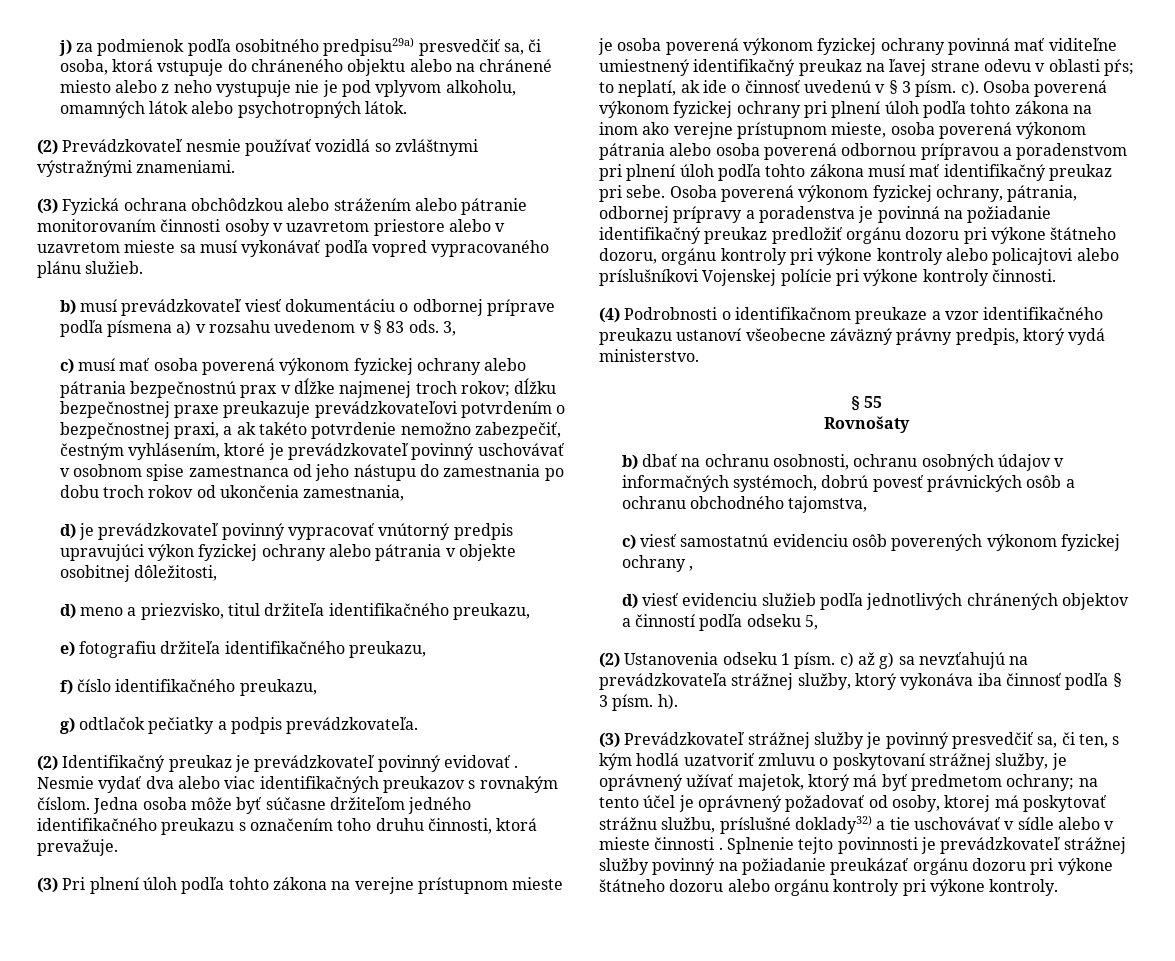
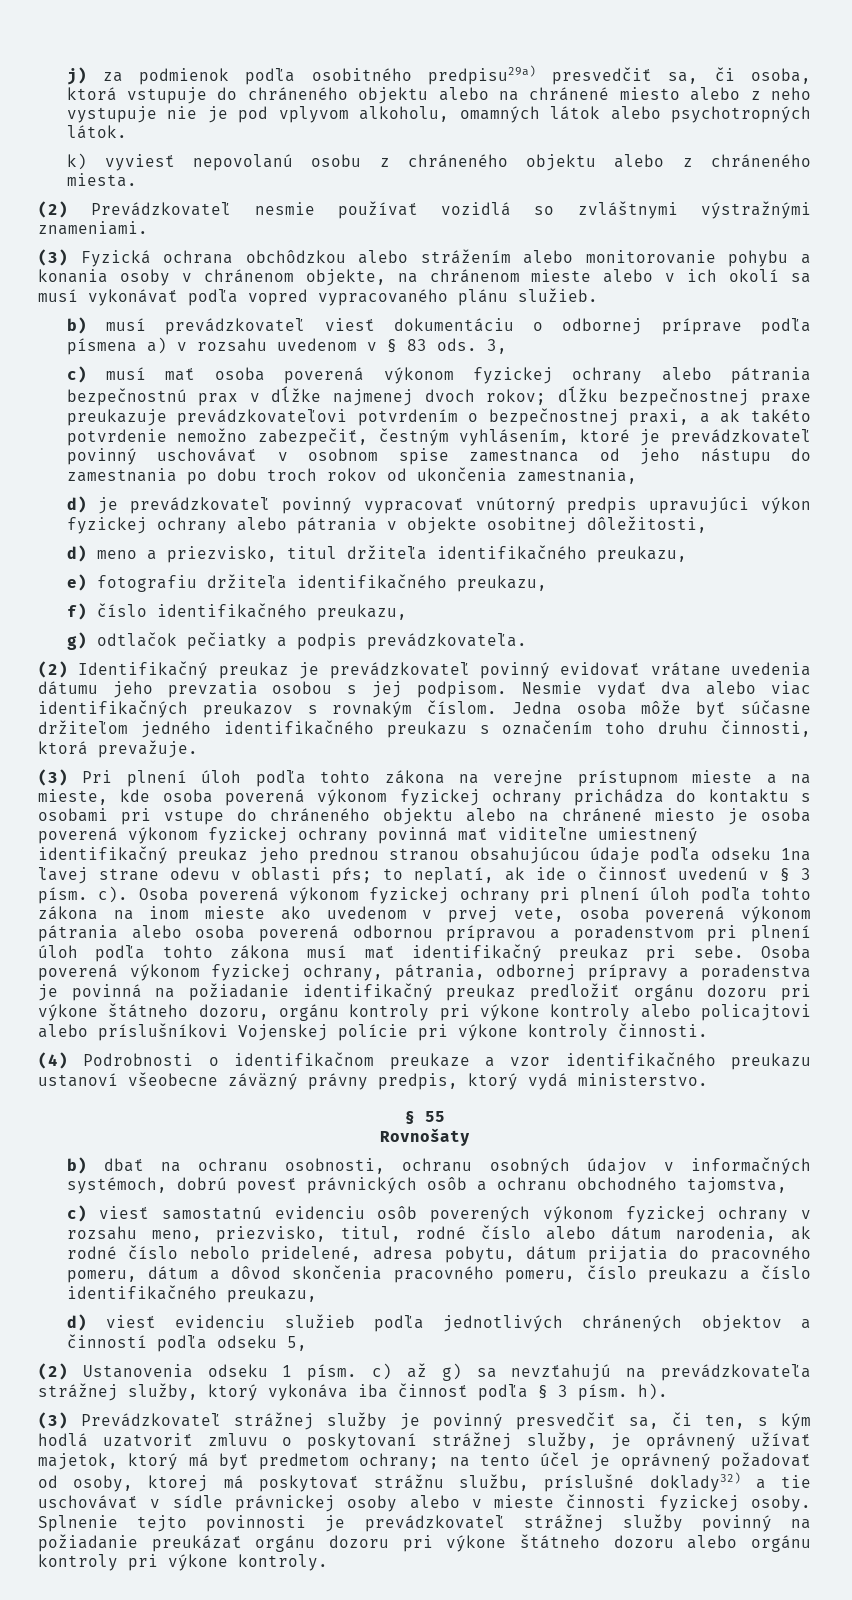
(407, 107) none -> [66,153,811,171] [66,173,137,187] // k) vyviesť nepovolanú osobu z chráneného objektu alebo z chráneného miesta.
[461,198,528,215] [37,219,506,236] [37,240,176,253] pátranie monitorovaním činnosti osoby v uzavretom priestore alebo v uzavretom mieste -> [585,250,811,267] [38,269,780,286] monitorovanie pohybu a konania osoby v chránenom objekte, na chránenom mieste alebo v ich okolí
[415,381,457,394] troch -> [424,389,475,402] dvoch
[514,765,519,768] . -> [650,662,811,676] [38,681,507,698] vrátane uvedenia dátumu jeho prevzatia osobou s jej podpisom.
(564, 883) none -> [766,774,811,784] [38,789,811,806] [38,808,715,825] a na mieste, kde osoba poverená výkonom fyzickej ochrany prichádza do kontaktu s osobami pri vstupe do chráneného objektu alebo na chránené miesto
[865,63,885,72] na -> [258,847,812,864] jeho prednou stranou obsahujúcou údaje podľa odseku 1na
[642,122,887,139] ako verejne prístupnom mieste, -> [205,906,564,923] mieste ako uvedenom v prvej vete,
[688,566,693,571] , -> [801,1210,812,1219] [66,1225,811,1243] [66,1245,812,1263] [66,1265,811,1283] [66,1285,317,1303] v rozsahu meno, priezvisko, titul, rodné číslo alebo dátum narodenia, ak rodné číslo nebolo pridelené, adresa pobytu, dátum prijatia do pracovného pomeru, dátum a dôvod skončenia pracovného pomeru, číslo preukazu a číslo identifikačného preukazu,
(1054, 823) none -> [234,1495,398,1512] právnickej osoby
[718,847,723,850] . -> [658,1495,811,1512] fyzickej osoby.

